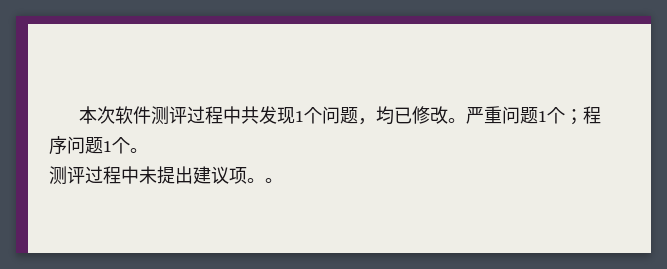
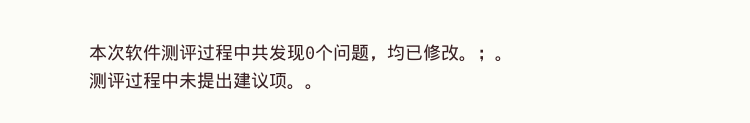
[295,111,305,122] 1 -> [305,46,315,60] 0
[466,106,602,125] [49,136,130,155] 严重问题1个；程序问题1个 -> [477,49,495,62] ；

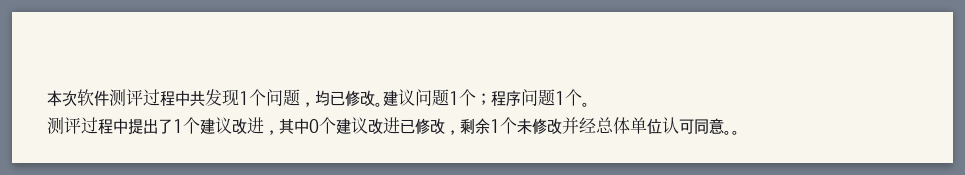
[305,46,315,60] 0 -> [239,91,249,105] 1
[477,49,513,62] [89,72,287,89] ；。 // 测评过程中未提出建议项 -> [383,89,590,107] [47,117,724,135] 建议问题1个；程序问题1个。 // 测评过程中提出了1个建议改进，其中0个建议改进已修改，剩余1个未修改并经总体单位认可同意

